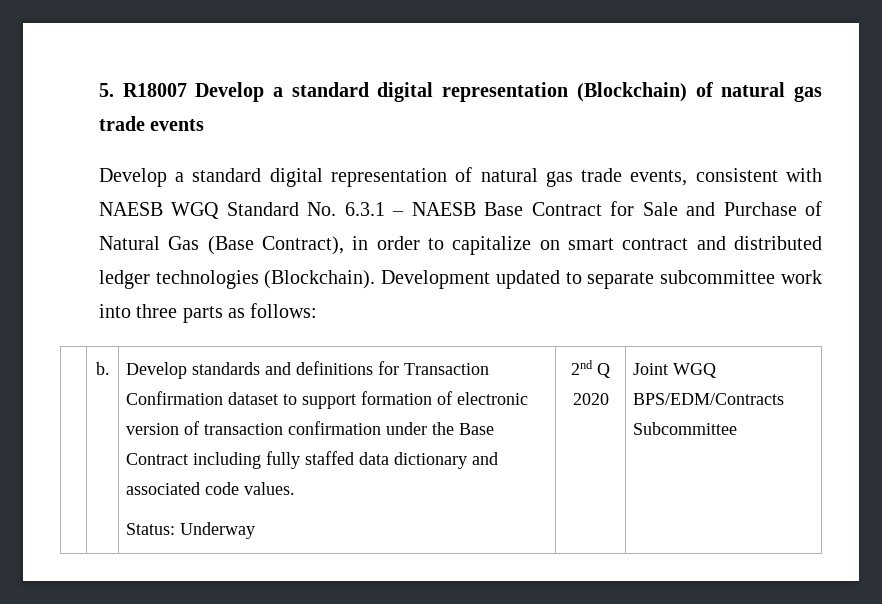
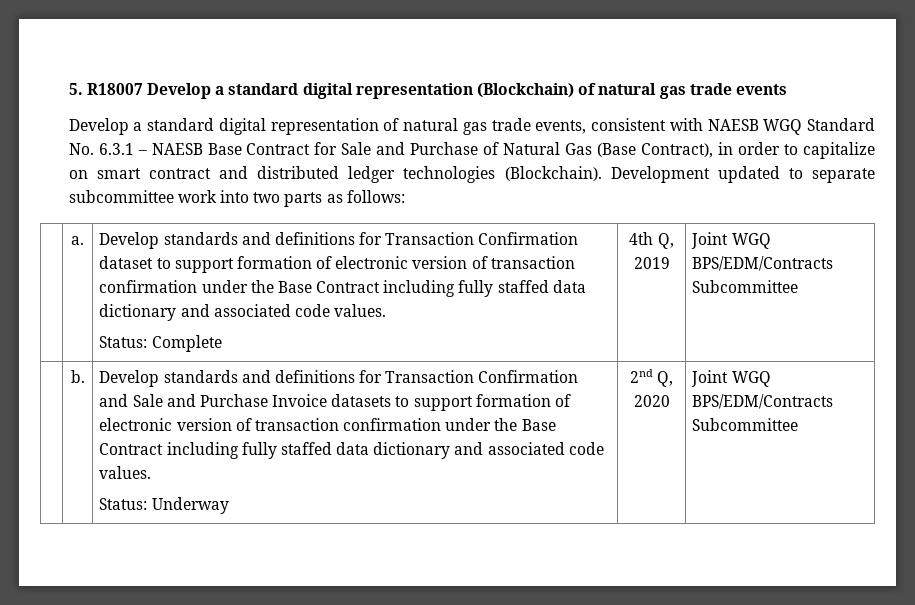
[136,304,178,318] three -> [253,192,281,203] two
[95,362,110,375] b. -> [71,236,84,245] a.
(296, 488) none -> [99,335,222,352] [629,232,674,249] [633,257,670,269] [691,232,771,249] [692,256,834,271] [692,280,799,293] [70,370,85,383] [99,370,579,387] [99,394,572,411] [99,418,556,431] [99,442,604,459] [99,466,152,479] // Status: Complete | 4th Q, 2019 | Joint WGQ BPS/EDM/Contracts Subcommittee // | b. | Develop standards and definitions for Transaction Confirmation and Sale and Purchase Invoice datasets to support formation of electronic version of transaction confirmation under the Base Contract including fully staffed data dictionary and associated code values.
[597,363,610,378] Q -> [657,371,674,387] Q,

